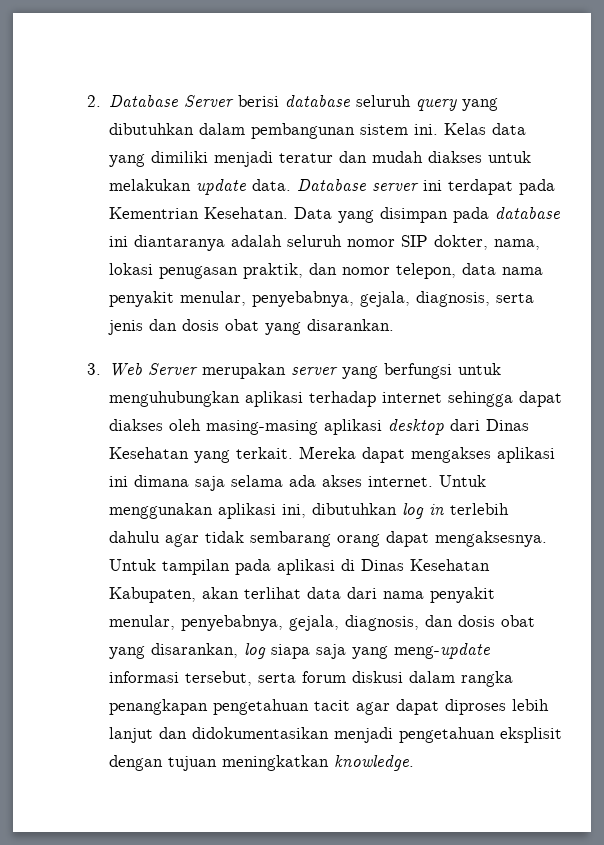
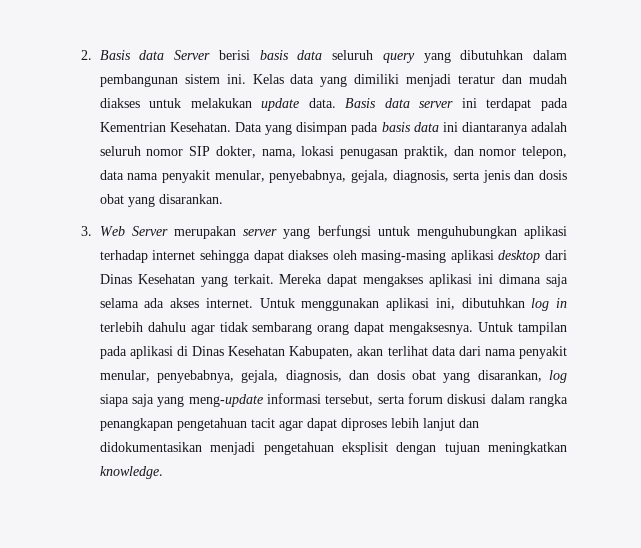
[109,95,351,107] Database Server berisi database -> [99,50,323,60] Basis data Server berisi basis data
[297,179,367,191] Database -> [345,98,410,108] Basis data
[495,207,561,219] database -> [381,122,439,132] basis data

